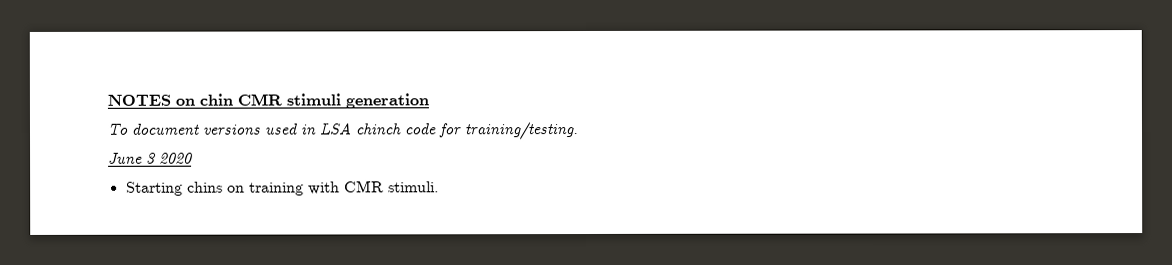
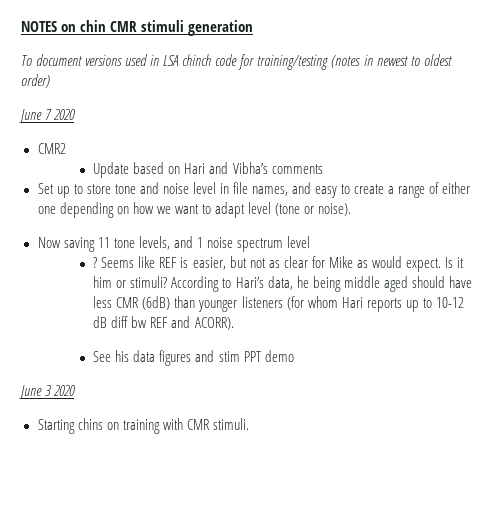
[464,122,579,141] training/testing. -> [257,54,452,70] [21,74,50,88] [19,109,76,123] [37,143,66,154] [93,162,323,178] [37,182,471,198] [37,202,352,218] [37,236,310,252] [93,256,465,272] [93,276,472,292] [93,296,464,312] [93,316,234,330] [93,350,294,366] training/testing (notes in newest to oldest order) // June 7 2020 // CMR2 // Update based on Hari and Vibha’s comments // Set up to store tone and noise level in file names, and easy to create a range of either one depending on how we want to adapt level (tone or noise). // Now saving 11 tone levels, and 1 noise spectrum level // ? Seems like REF is easier, but not as clear for Mike as would expect. Is it him or stimuli? According to Hari’s data, he being middle aged should have less CMR (6dB) than younger listeners (for whom Hari reports up to 10-12 dB diff bw REF and ACORR). // See his data figures and stim PPT demo

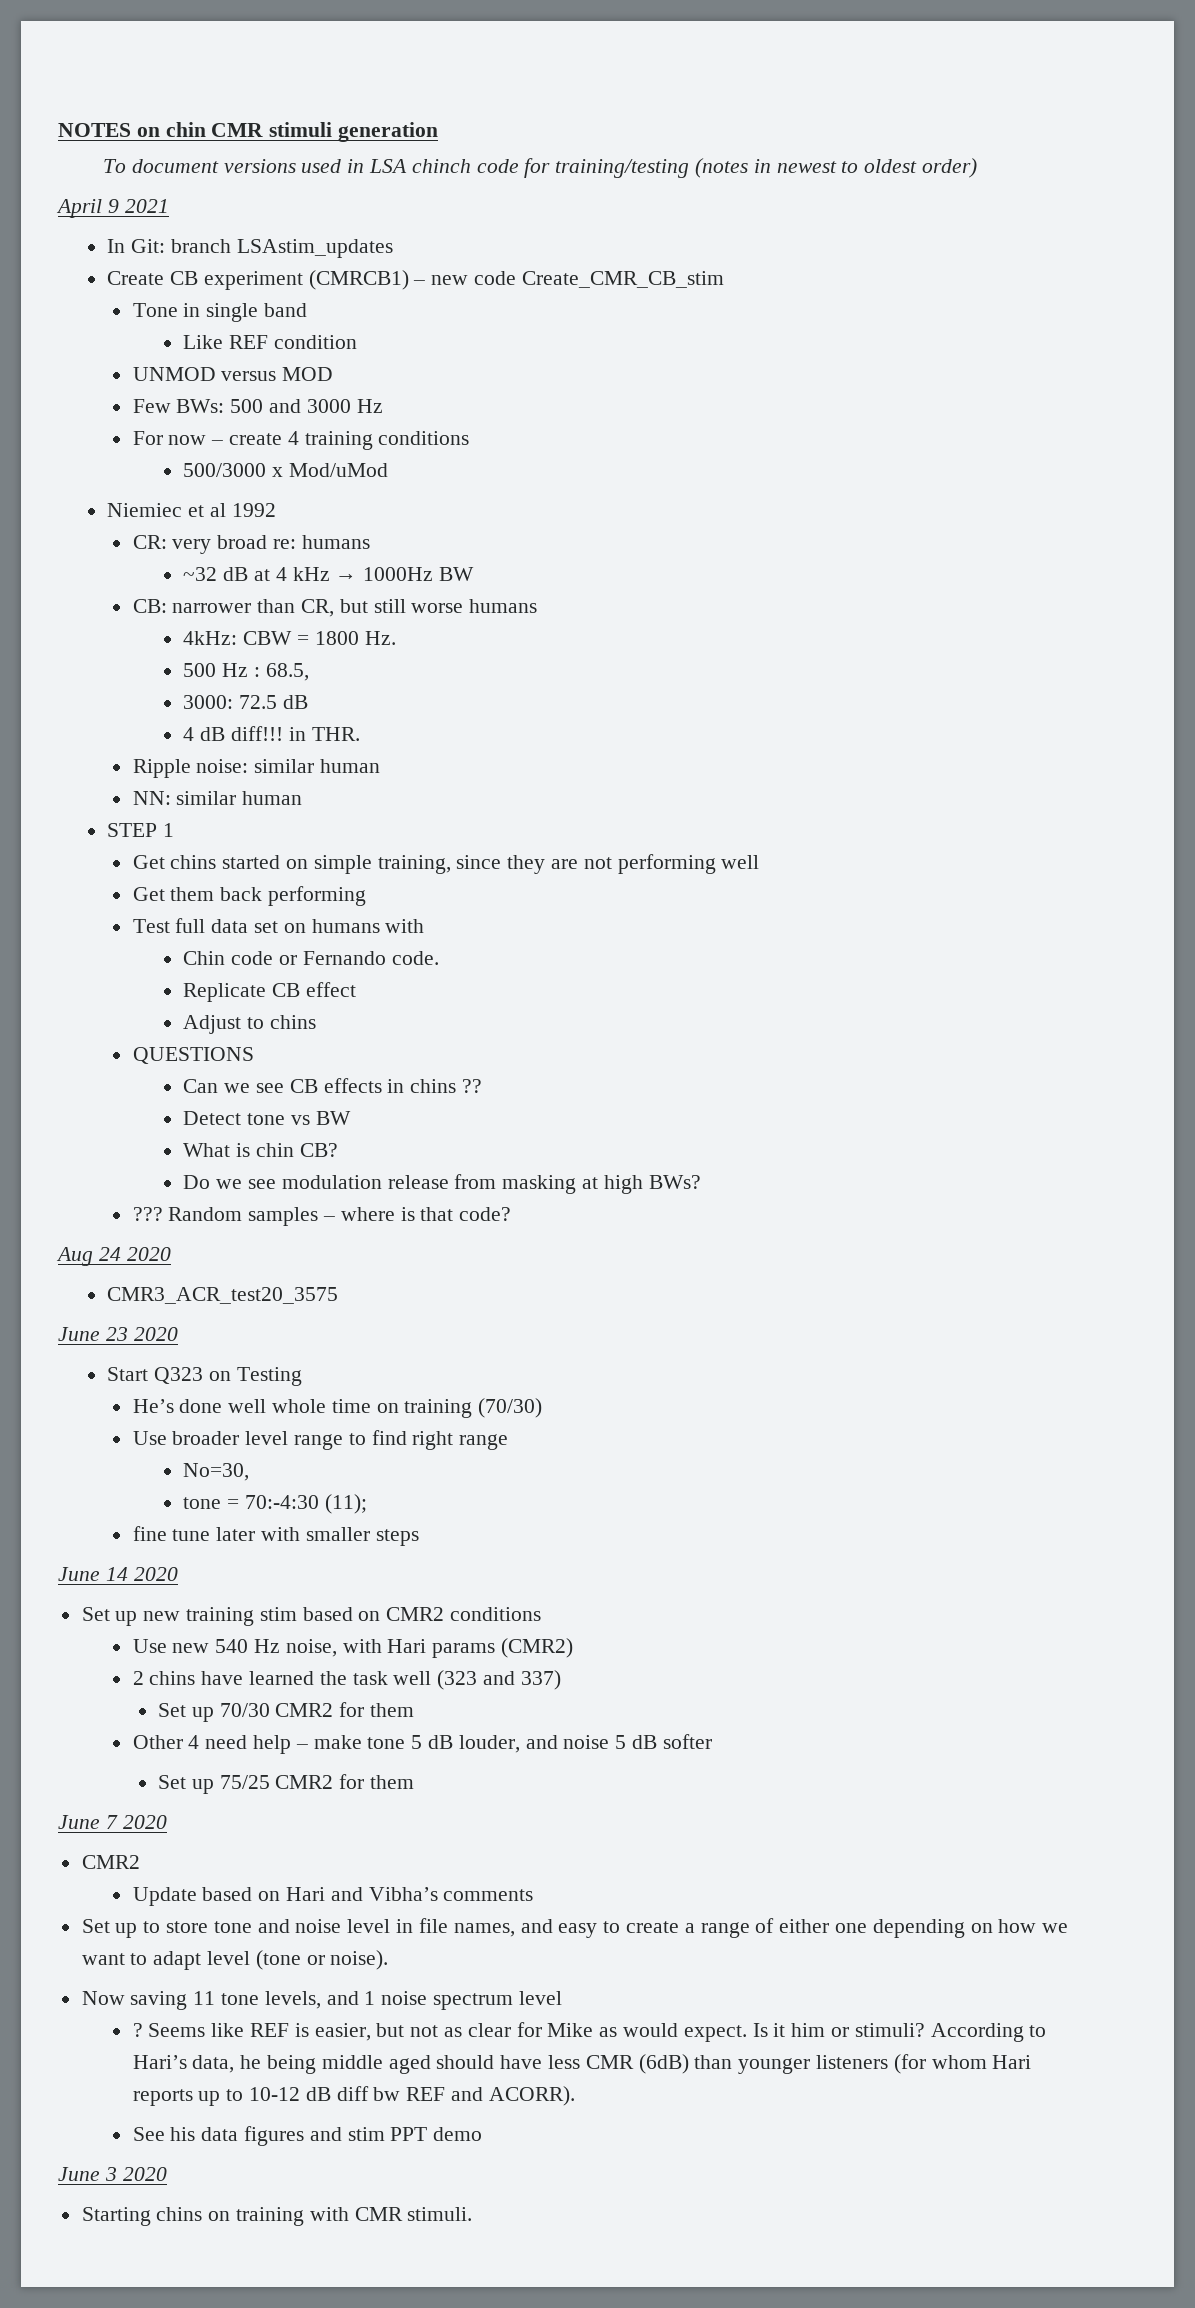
(50, 81) none -> [56,199,169,218] [107,239,393,258] [107,270,724,290] [132,303,307,322] [183,335,358,349] [132,367,334,381] [132,399,383,413] [132,431,470,450] [183,463,389,477] [107,503,276,517] [132,535,370,554] [183,567,475,581] [132,599,538,617] [183,631,396,645] [183,663,309,681] [183,695,309,709] [183,726,360,741] [132,759,380,778] [132,791,303,805] [107,823,174,837] [132,854,760,874] [132,886,366,906] [132,918,425,933] [183,951,439,965] [183,982,357,1002] [183,1015,317,1034] [132,1047,254,1064] [183,1078,483,1093] [183,1111,351,1125] [183,1143,338,1157] [183,1174,701,1194] [132,1207,512,1226] [56,1247,171,1266] [107,1287,339,1304] [58,1327,178,1341] [107,1367,302,1386] [132,1398,543,1418] [132,1430,509,1450] [183,1463,250,1481] [183,1494,367,1514] [132,1526,419,1546] [58,1567,178,1581] [81,1607,542,1626] [132,1638,573,1658] [132,1670,561,1690] [157,1702,415,1722] [132,1734,712,1754] [157,1774,415,1794] // April 9 2021 // In Git: branch LSAstim_updates // Create CB experiment (CMRCB1) – new code Create_CMR_CB_stim // Tone in single band // Like REF condition // UNMOD versus MOD // Few BWs: 500 and 3000 Hz // For now – create 4 training conditions // 500/3000 x Mod/uMod // Niemiec et al 1992 // CR: very broad re: humans // ~32 dB at 4 kHz → 1000Hz BW // CB: narrower than CR, but still worse humans // 4kHz: CBW = 1800 Hz. // 500 Hz : 68.5, // 3000: 72.5 dB // 4 dB diff!!! in THR. // Ripple noise: similar human // NN: similar human // STEP 1 // Get chins started on simple training, since they are not performing well // Get them back performing // Test full data set on humans with // Chin code or Fernando code. // Replicate CB effect // Adjust to chins // QUESTIONS // Can we see CB effects in chins ?? // Detect tone vs BW // What is chin CB? // Do we see modulation release from masking at high BWs? // ??? Random samples – where is that code? // Aug 24 2020 // CMR3_ACR_test20_3575 // June 23 2020 // Start Q323 on Testing // He’s done well whole time on training (70/30) // Use broader level range to find right range // No=30, // tone = 70:-4:30 (11); // fine tune later with smaller steps // June 14 2020 // Set up new training stim based on CMR2 conditions // Use new 540 Hz noise, with Hari params (CMR2) // 2 chins have learned the task well (323 and 337) // Set up 70/30 CMR2 for them // Other 4 need help – make tone 5 dB louder, and noise 5 dB softer // Set up 75/25 CMR2 for them

